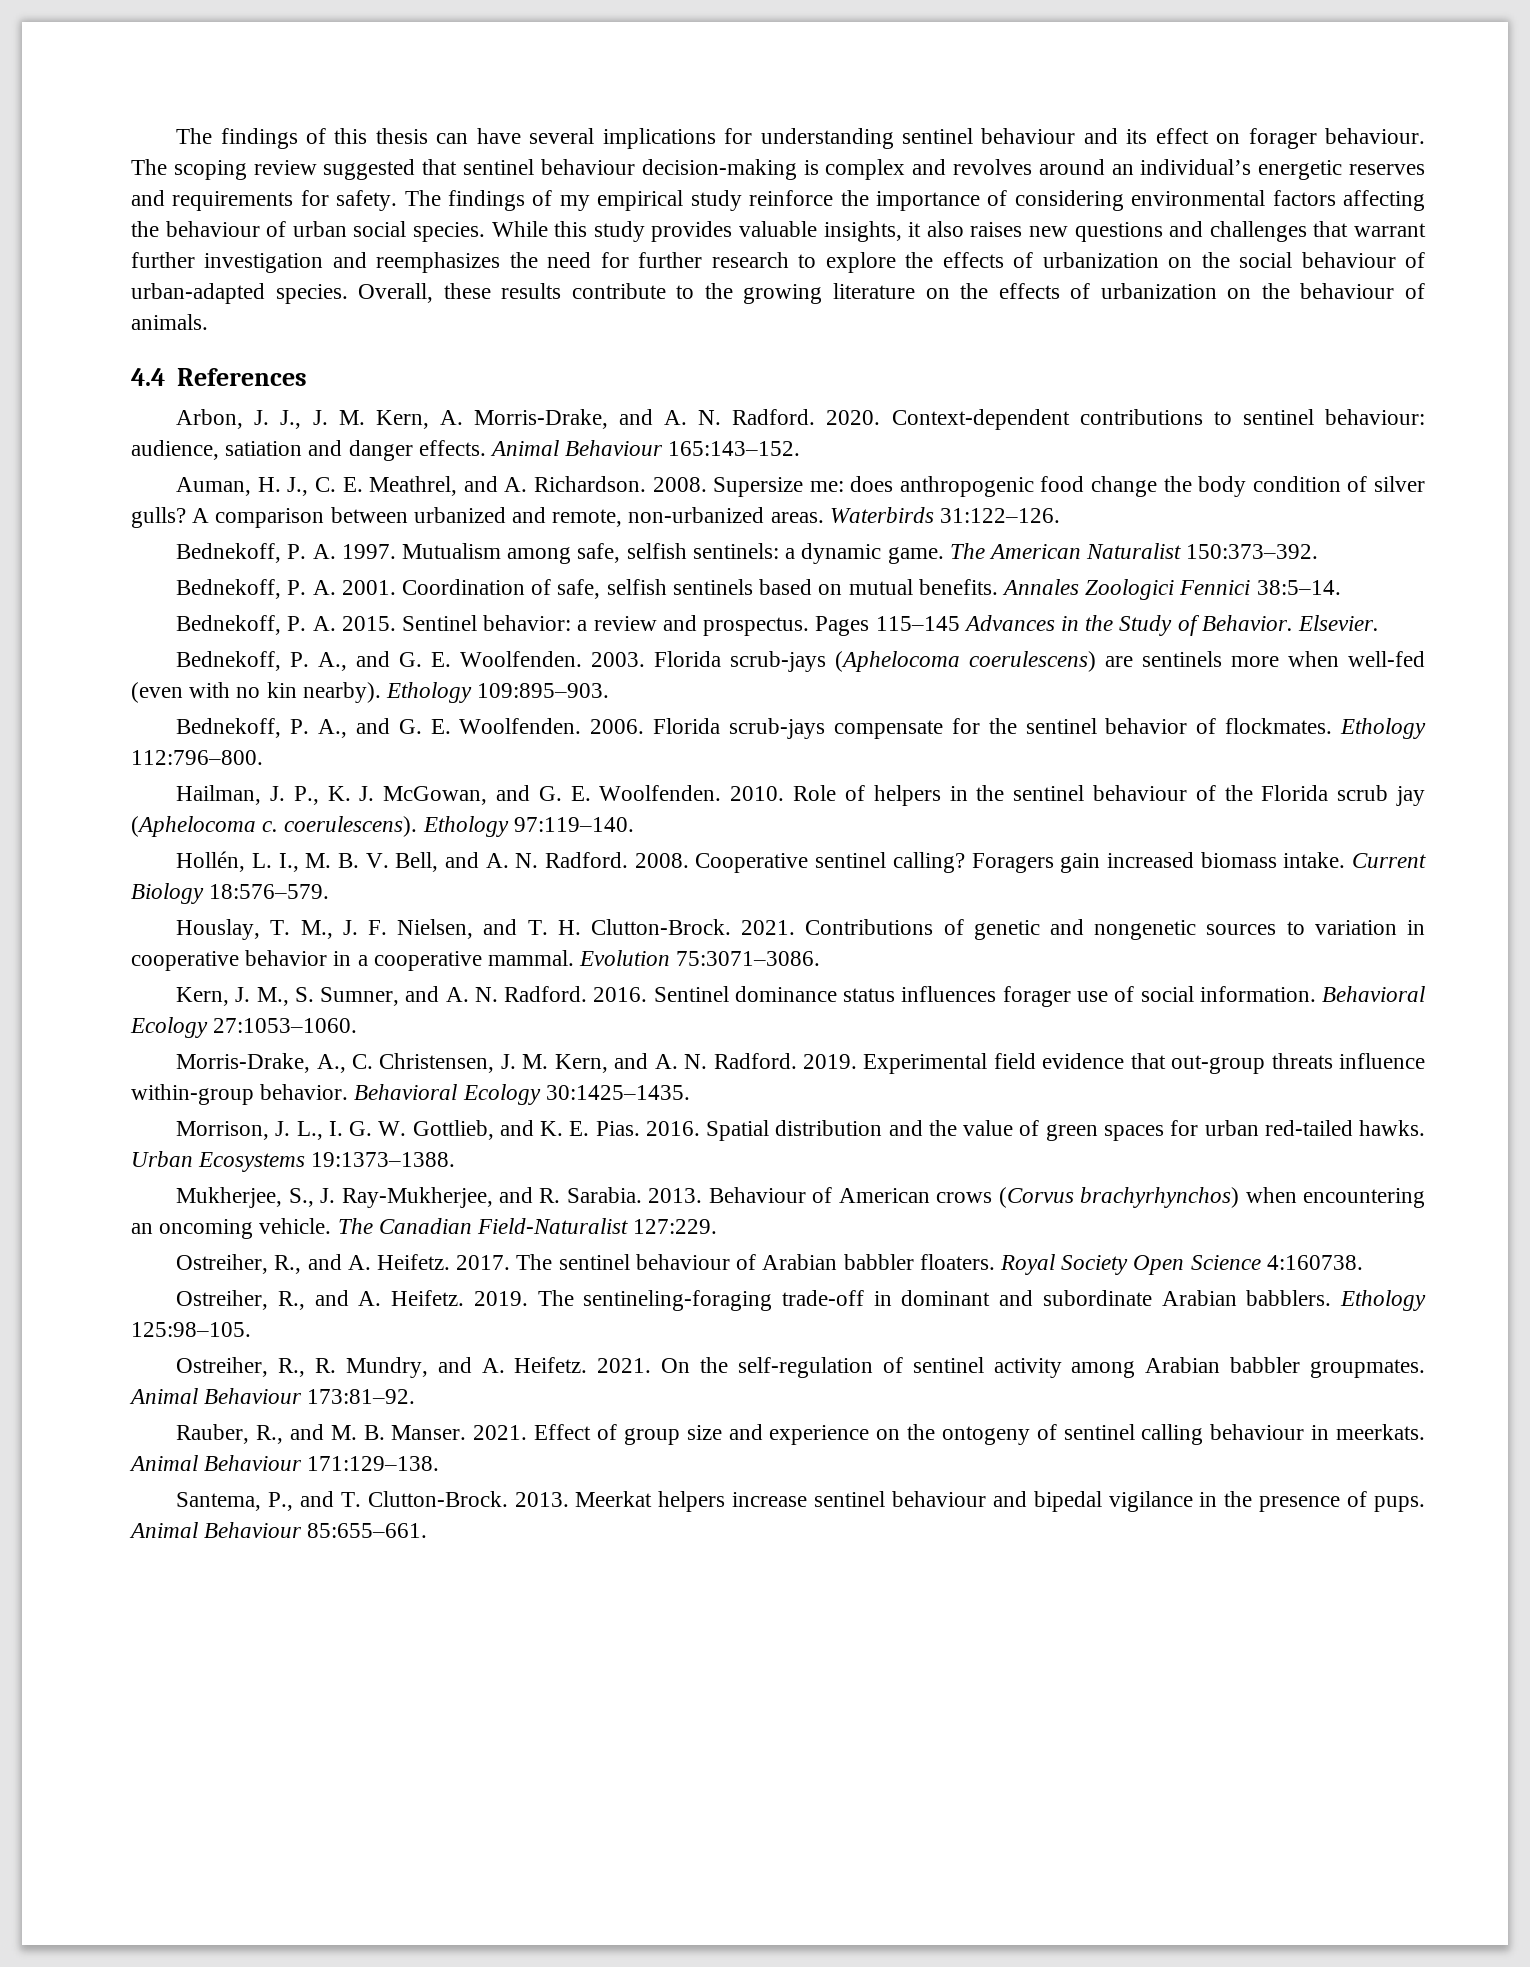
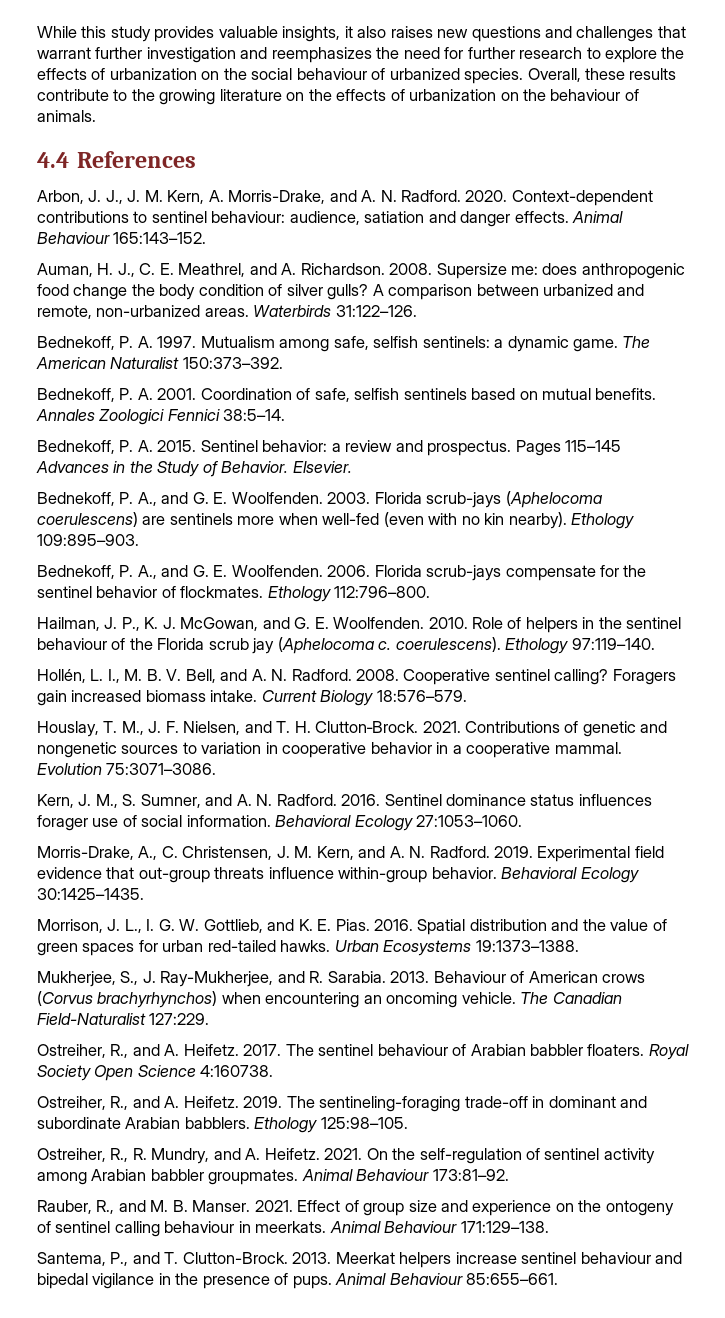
[176,128,1425,149] [131,159,1425,180] [131,190,1425,211] [131,221,485,242] The findings of this thesis can have several implications for understanding sentinel behaviour and its effect on forager behaviour. The scoping review suggested that sentinel behaviour decision-making is complex and revolves around an individual’s energetic reserves and requirements for safety. The findings of my empirical study reinforce the importance of considering environmental factors affecting the behaviour of urban social species. -> (37, 32) none
[131,283,265,304] urban-adapted -> [389,68,460,80] urbanized

